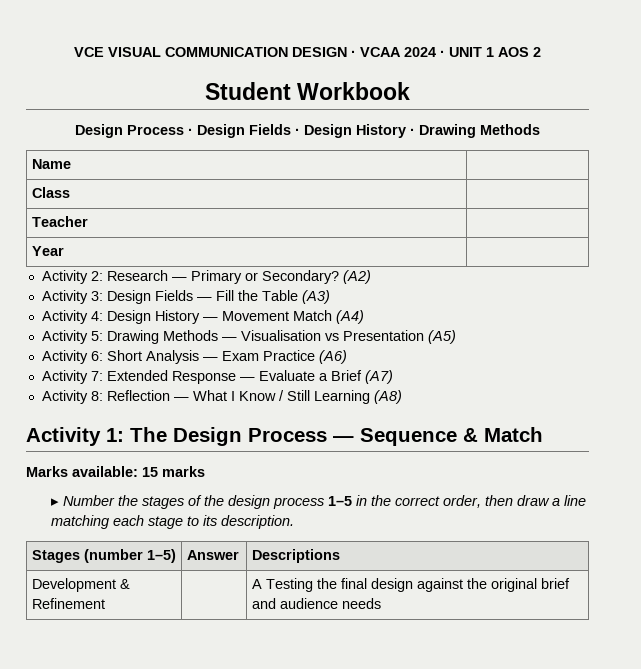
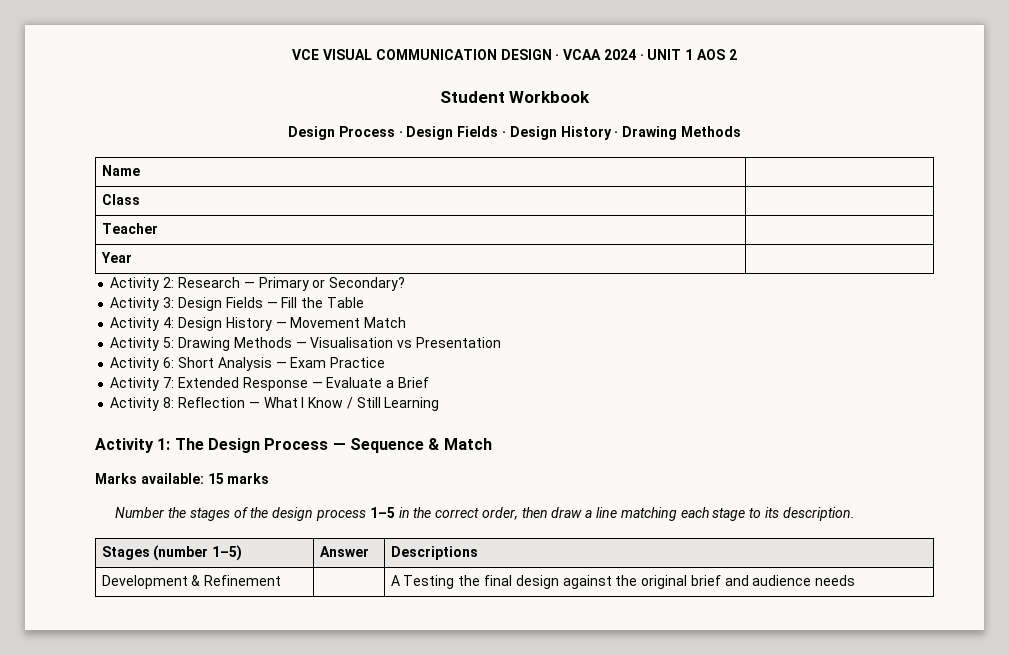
[342,270,371,284] (A2) -> (406, 284) none
[301,290,330,304] (A3) -> (364, 302) none
[335,310,364,324] (A4) -> (407, 322) none
[427,330,456,344] (A5) -> (501, 342) none
[318,350,347,364] (A6) -> (386, 362) none
[364,370,393,384] (A7) -> (429, 382) none
[373,390,402,404] (A8) -> (440, 404) none
[50,498,59,506] ▸ -> (270, 478) none

